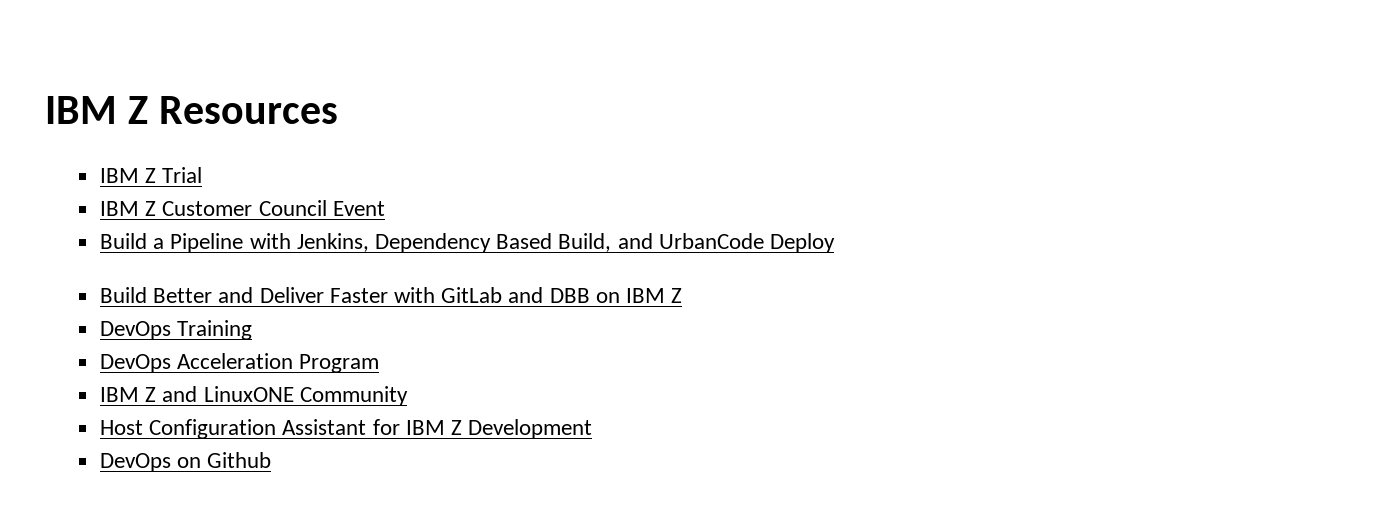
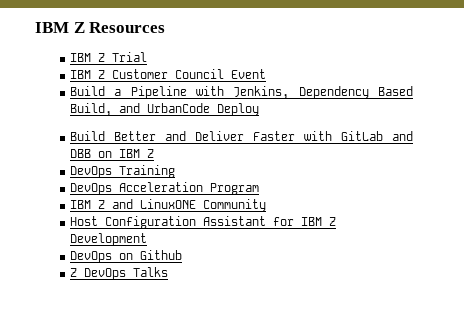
(272, 460) none -> [69,267,168,280] // Z DevOps Talks

